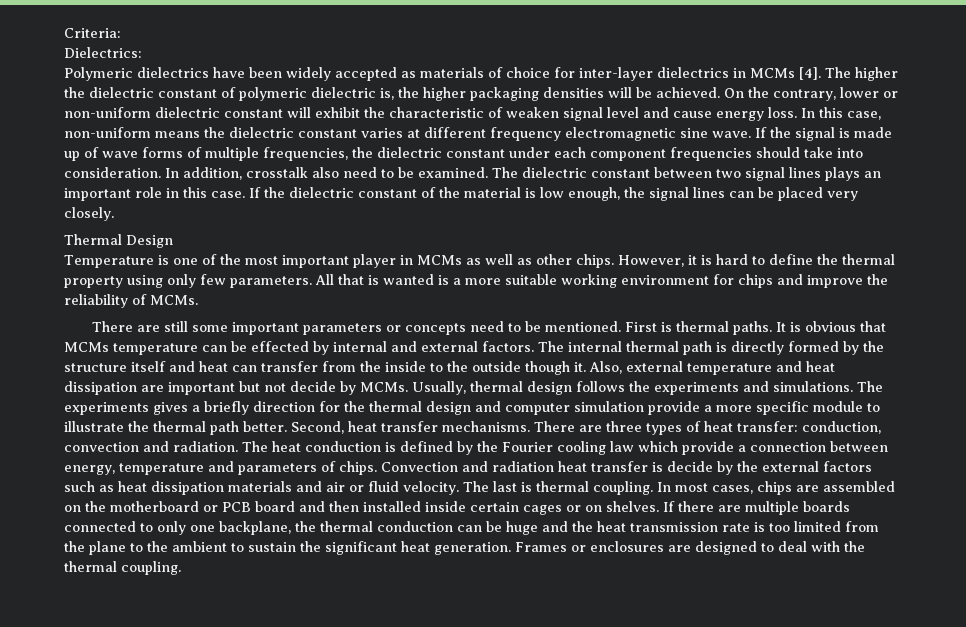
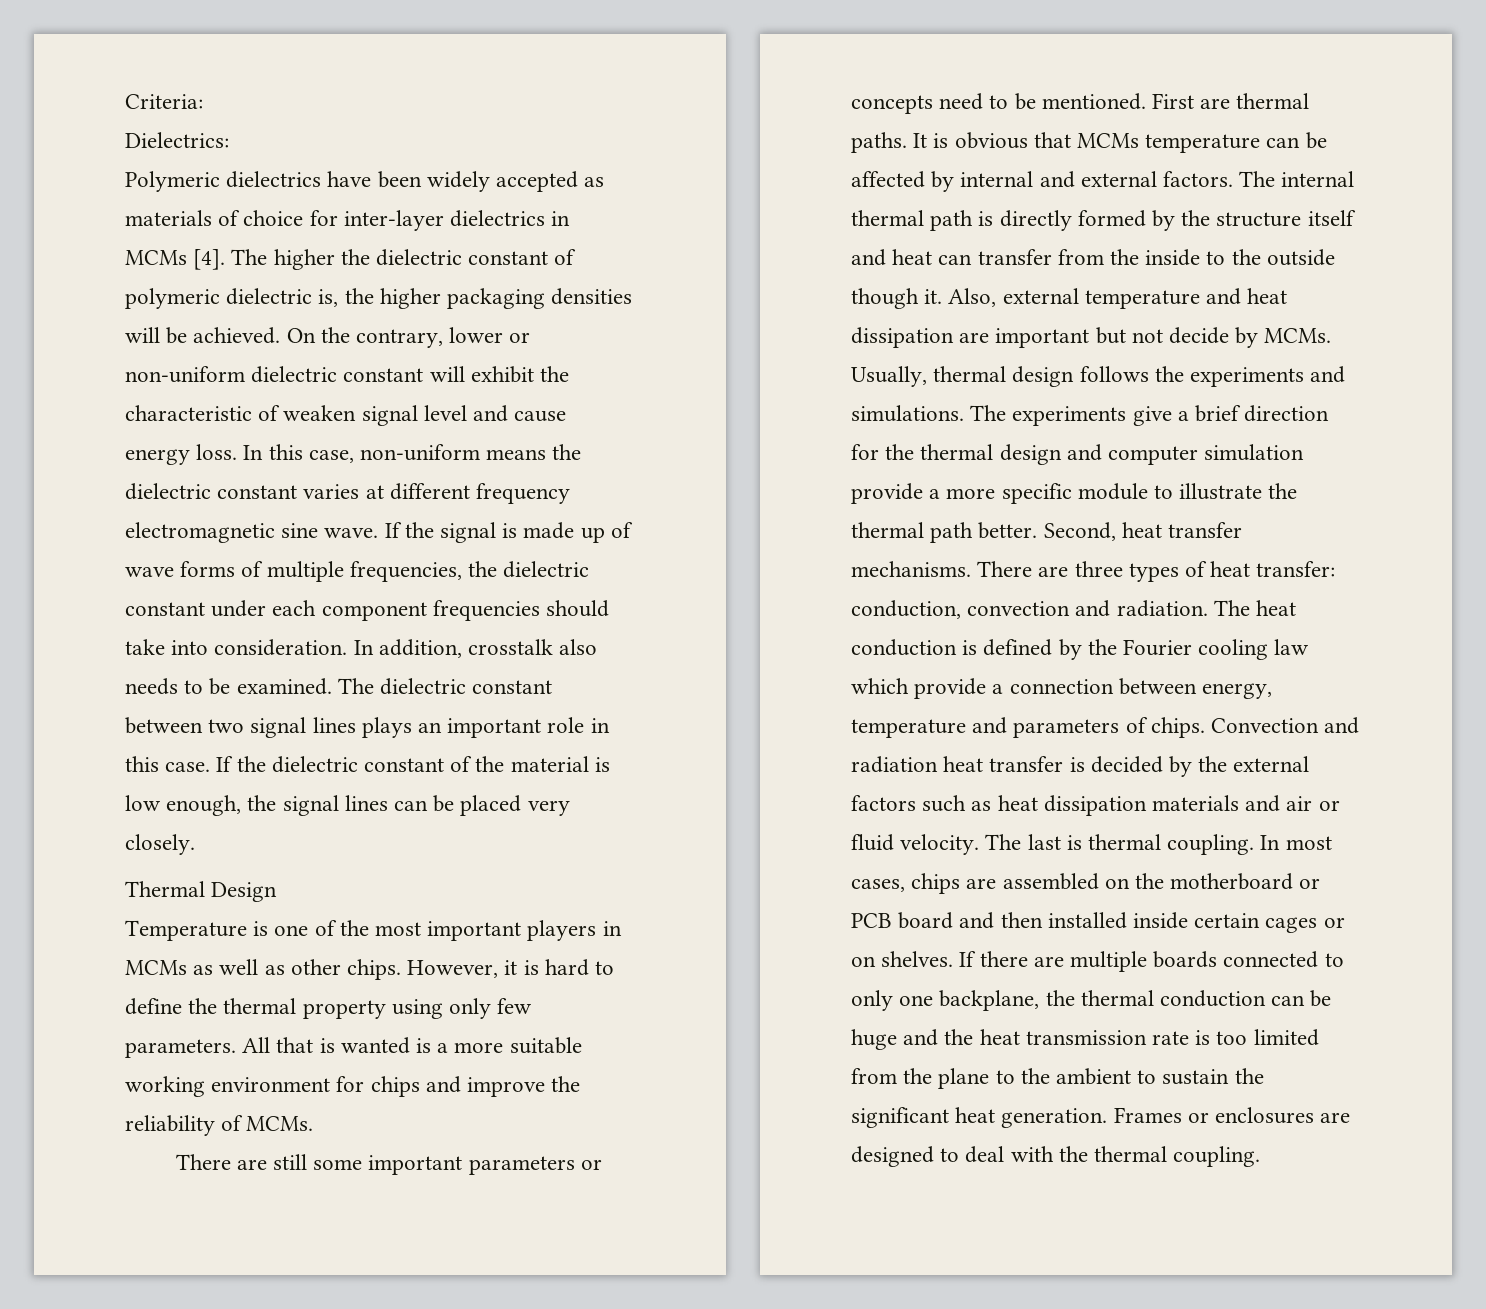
[343,167,377,178] need -> [125,678,178,695] needs
[352,254,396,268] player -> [527,920,597,941] players
[661,322,673,332] is -> [1200,98,1231,109] are
[251,341,309,352] effected -> [851,171,925,188] affected
[153,401,249,415] gives a briefly -> [1132,405,1242,426] give a brief
[667,461,713,472] decide -> [1090,756,1163,773] decided

